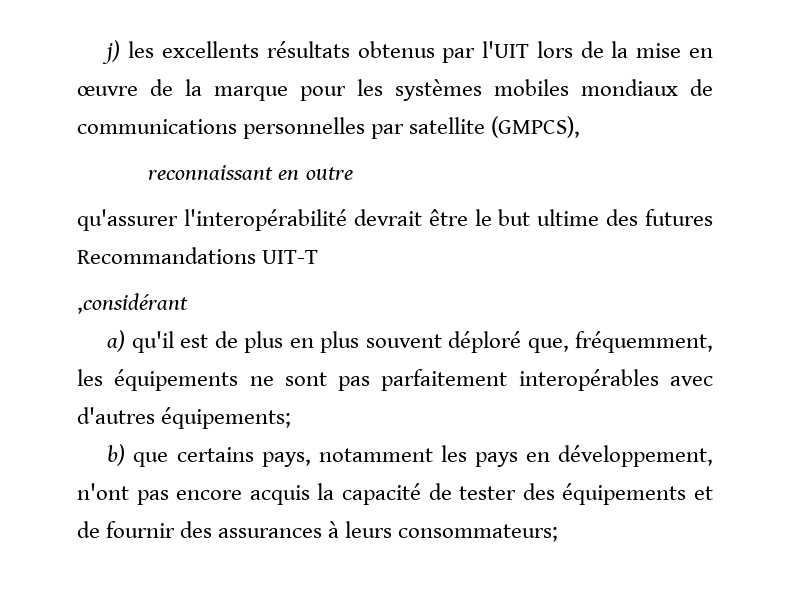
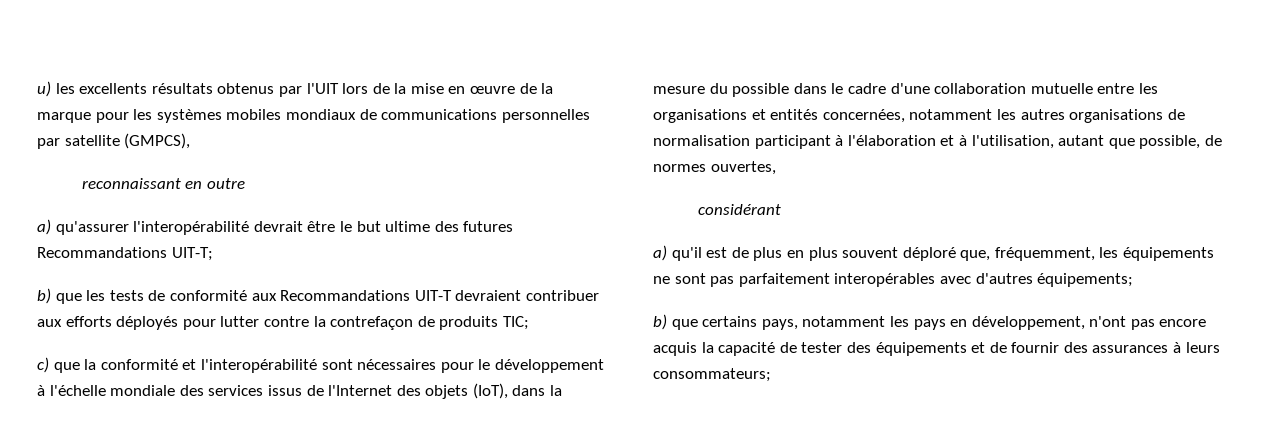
[102,40,121,64] j) -> [37,81,51,97] u)
(353, 173) none -> [37,219,51,235] a)
[262,250,319,264] [77,293,188,314] UIT-T // ,considérant -> [171,247,213,261] [37,288,599,304] [37,316,529,330] [37,357,604,373] [37,383,563,399] [653,83,1158,97] [653,109,1185,123] [653,135,1222,149] [653,161,776,175] [697,204,781,215] UIT-T; // b) que les tests de conformité aux Recommandations UIT-T devraient contribuer aux efforts déployés pour lutter contre la contrefaçon de produits TIC; // c) que la conformité et l'interopérabilité sont nécessaires pour le développement à l'échelle mondiale des services issus de l'Internet des objets (IoT), dans la mesure du possible dans le cadre d'une collaboration mutuelle entre les organisations et entités concernées, notamment les autres organisations de normalisation participant à l'élaboration et à l'utilisation, autant que possible, de normes ouvertes, // considérant

